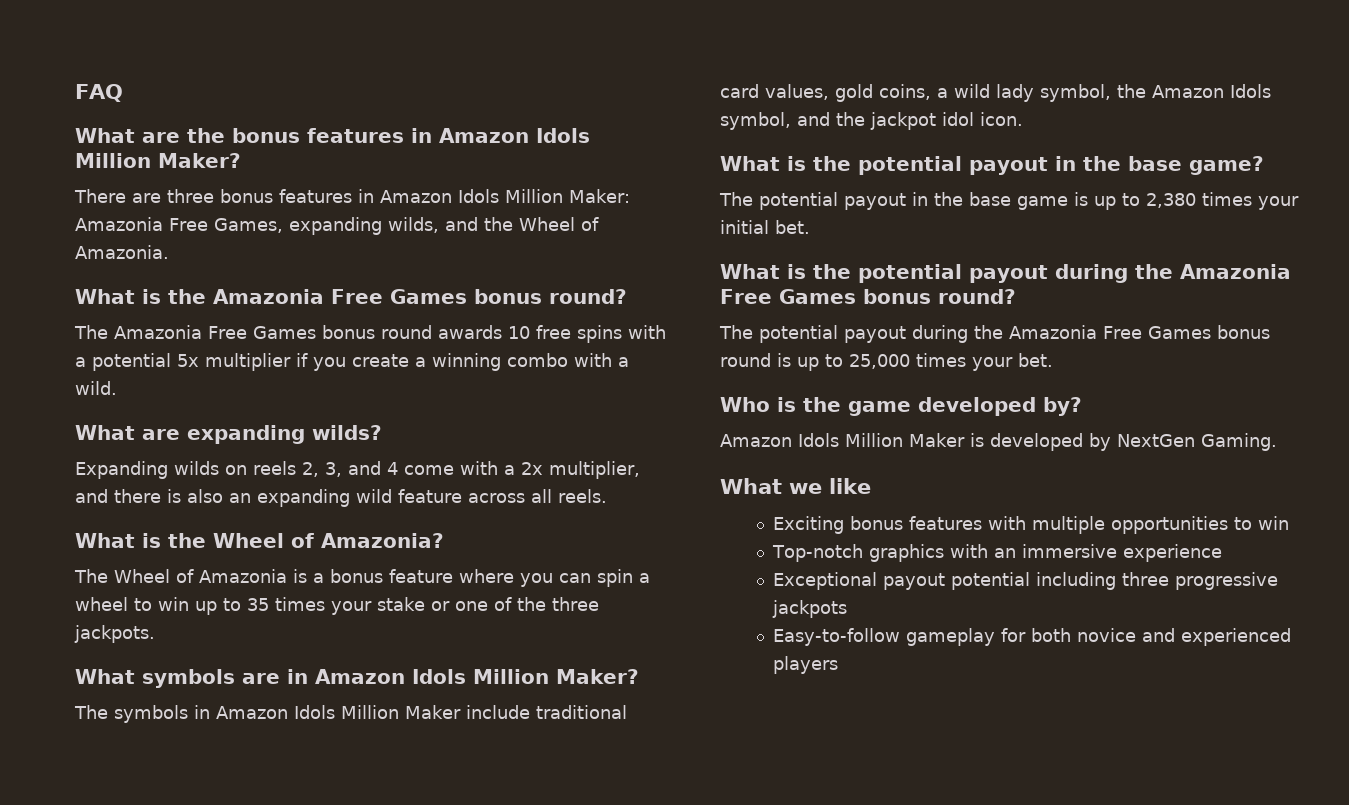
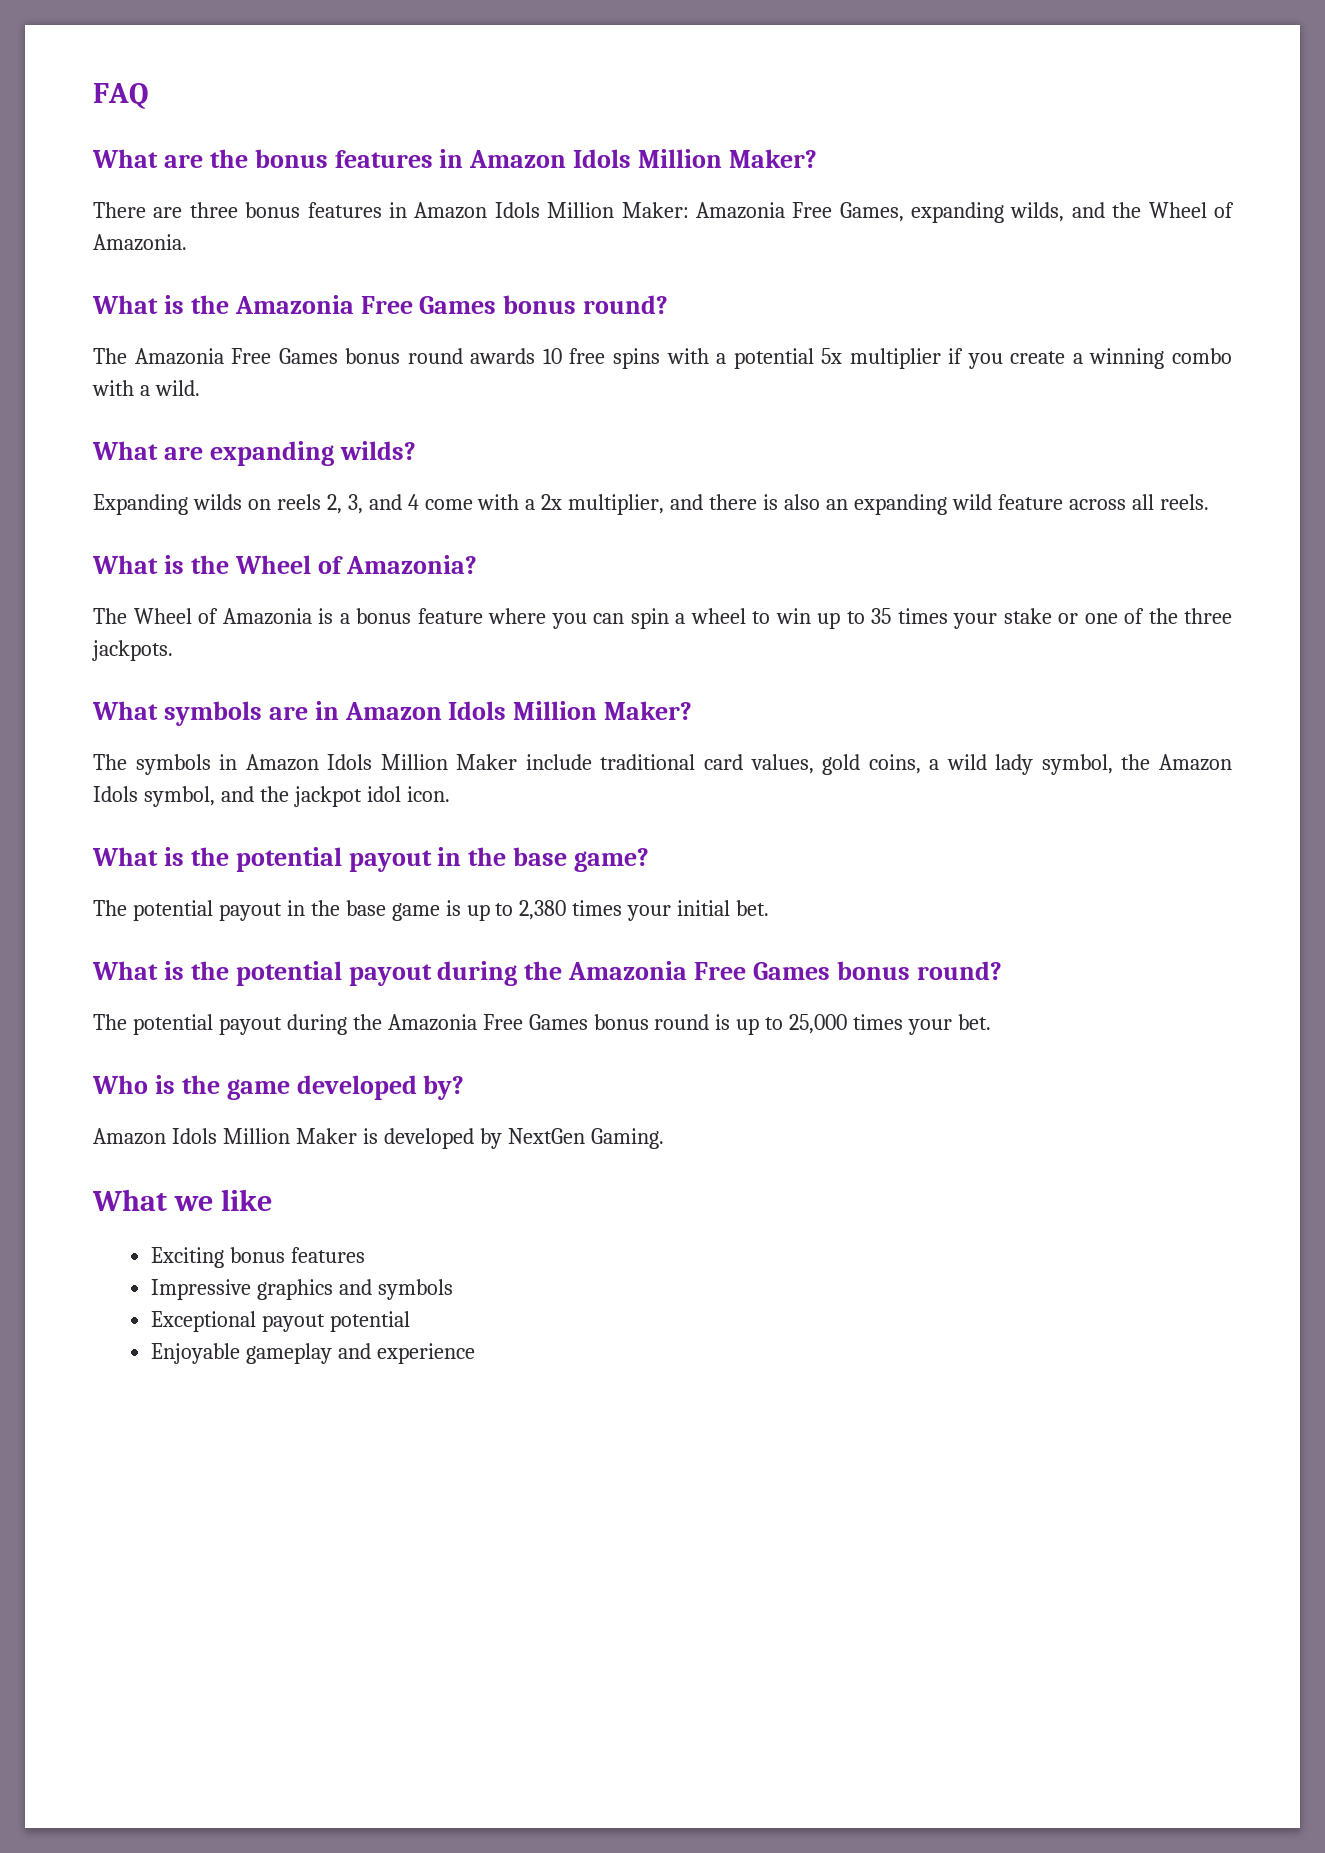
[988,516,1290,534] [772,544,1223,562] [773,572,1279,590] [772,600,848,618] [773,628,1292,646] [773,656,839,674] with multiple opportunities to win // Top-notch graphics with an immersive experience // Exceptional payout potential including three progressive jackpots // Easy-to-follow gameplay for both novice and experienced players -> [150,1279,453,1300] [150,1311,410,1332] [150,1343,475,1364] // Impressive graphics and symbols // Exceptional payout potential // Enjoyable gameplay and experience

